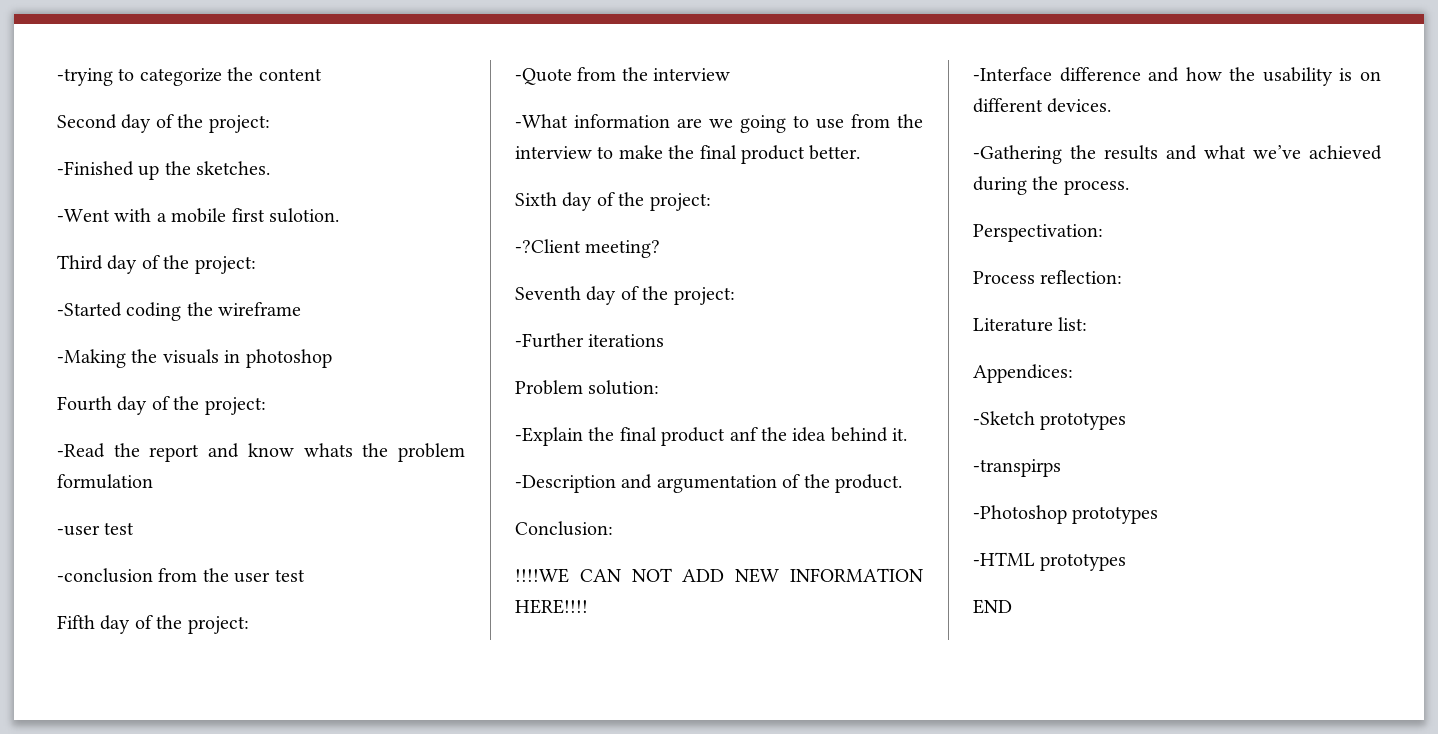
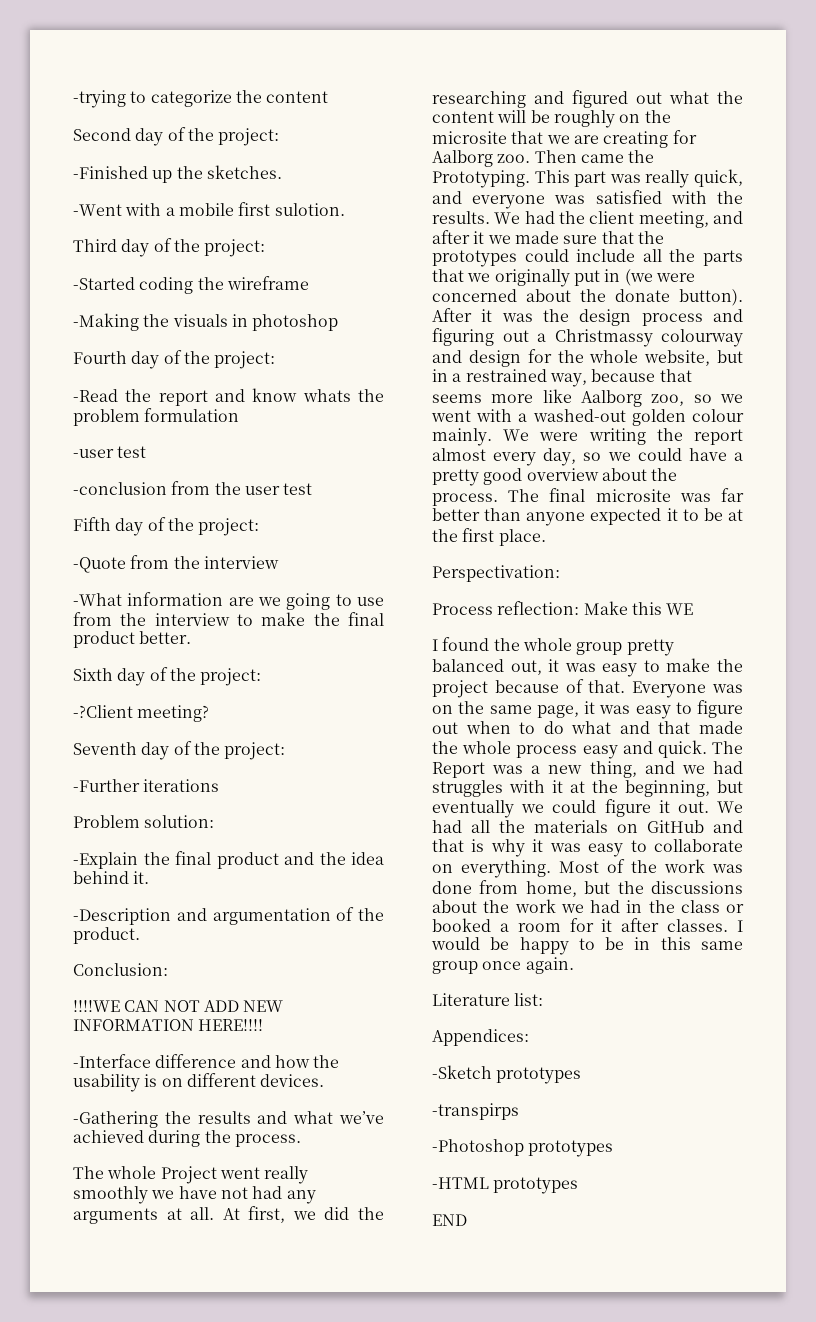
[729,427,758,441] anf -> [284,852,314,865] and
[973,224,1103,242] [973,270,1123,284] Perspectivation: // Process reflection: -> [73,1166,309,1184] [73,1186,316,1204] [73,1206,384,1224] [432,90,743,108] [432,110,671,128] [432,130,697,148] [432,150,655,167] [432,169,743,188] [432,190,743,209] [432,211,743,228] [432,230,664,244] [432,249,743,267] [432,269,695,287] [432,289,743,306] [432,308,743,326] [432,328,743,347] [432,349,743,367] [432,369,692,387] [432,389,743,407] [431,409,744,426] [432,428,743,446] [432,448,743,466] [432,468,678,486] [432,488,744,506] [432,508,743,526] [432,528,546,546] [432,565,560,582] [432,601,694,615] [432,637,674,656] [432,658,743,677] [432,679,743,698] [432,700,743,719] [432,721,743,734] [432,740,743,759] [432,761,743,778] [432,780,743,797] [432,799,743,818] [432,820,743,833] [432,839,743,857] [432,859,743,878] [432,880,743,897] [432,899,744,913] [432,918,743,932] [431,937,743,955] [432,957,574,974] The whole Project went really smoothly we have not had any arguments at all. At first, we did the researching and figured out what the content will be roughly on the microsite that we are creating for Aalborg zoo. Then came the Prototyping. This part was really quick, and everyone was satisfied with the results. We had the client meeting, and after it we made sure that the prototypes could include all the parts that we originally put in (we were concerned about the donate button). After it was the design process and figuring out a Christmassy colourway and design for the whole website, but in a restrained way, because that seems more like Aalborg zoo, so we went with a washed-out golden colour mainly. We were writing the report almost every day, so we could have a pretty good overview about the process. The final microsite was far better than anyone expected it to be at the first place. // Perspectivation: // Process reflection: Make this WE // I found the whole group pretty balanced out, it was easy to make the project because of that. Everyone was on the same page, it was easy to figure out when to do what and that made the whole process easy and quick. The Report was a new thing, and we had struggles with it at the beginning, but eventually we could figure it out. We had all the materials on GitHub and that is why it was easy to collaborate on everything. Most of the work was done from home, but the discussions about the work we had in the class or booked a room for it after classes. I would be happy to be in this same group once again.

